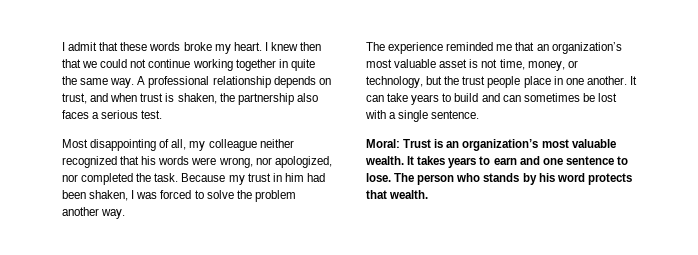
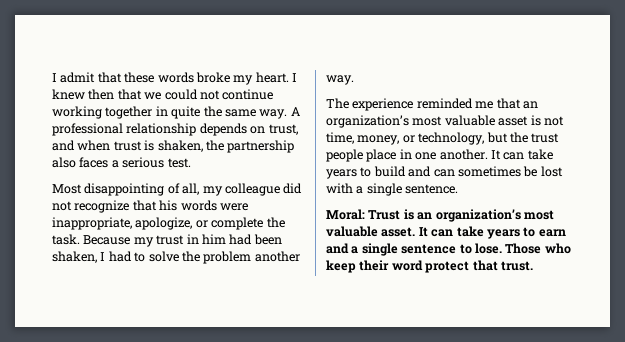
[259,139,294,148] [62,156,117,168] neither recognized -> [283,183,303,194] [52,200,130,213] did not recognize
[218,156,332,168] [62,173,134,185] wrong, nor apologized, nor completed -> [52,217,264,230] inappropriate, apologize, or complete
[136,190,192,199] was forced -> [108,251,132,262] had
[365,156,446,165] wealth. It takes -> [381,226,484,237] asset. It can take
[542,158,563,165] one -> [351,243,398,256] a single
[394,173,632,185] [366,190,429,199] The person who stands by his word protects that wealth. -> [505,243,571,254] [326,260,533,273] Those who keep their word protect that trust.

